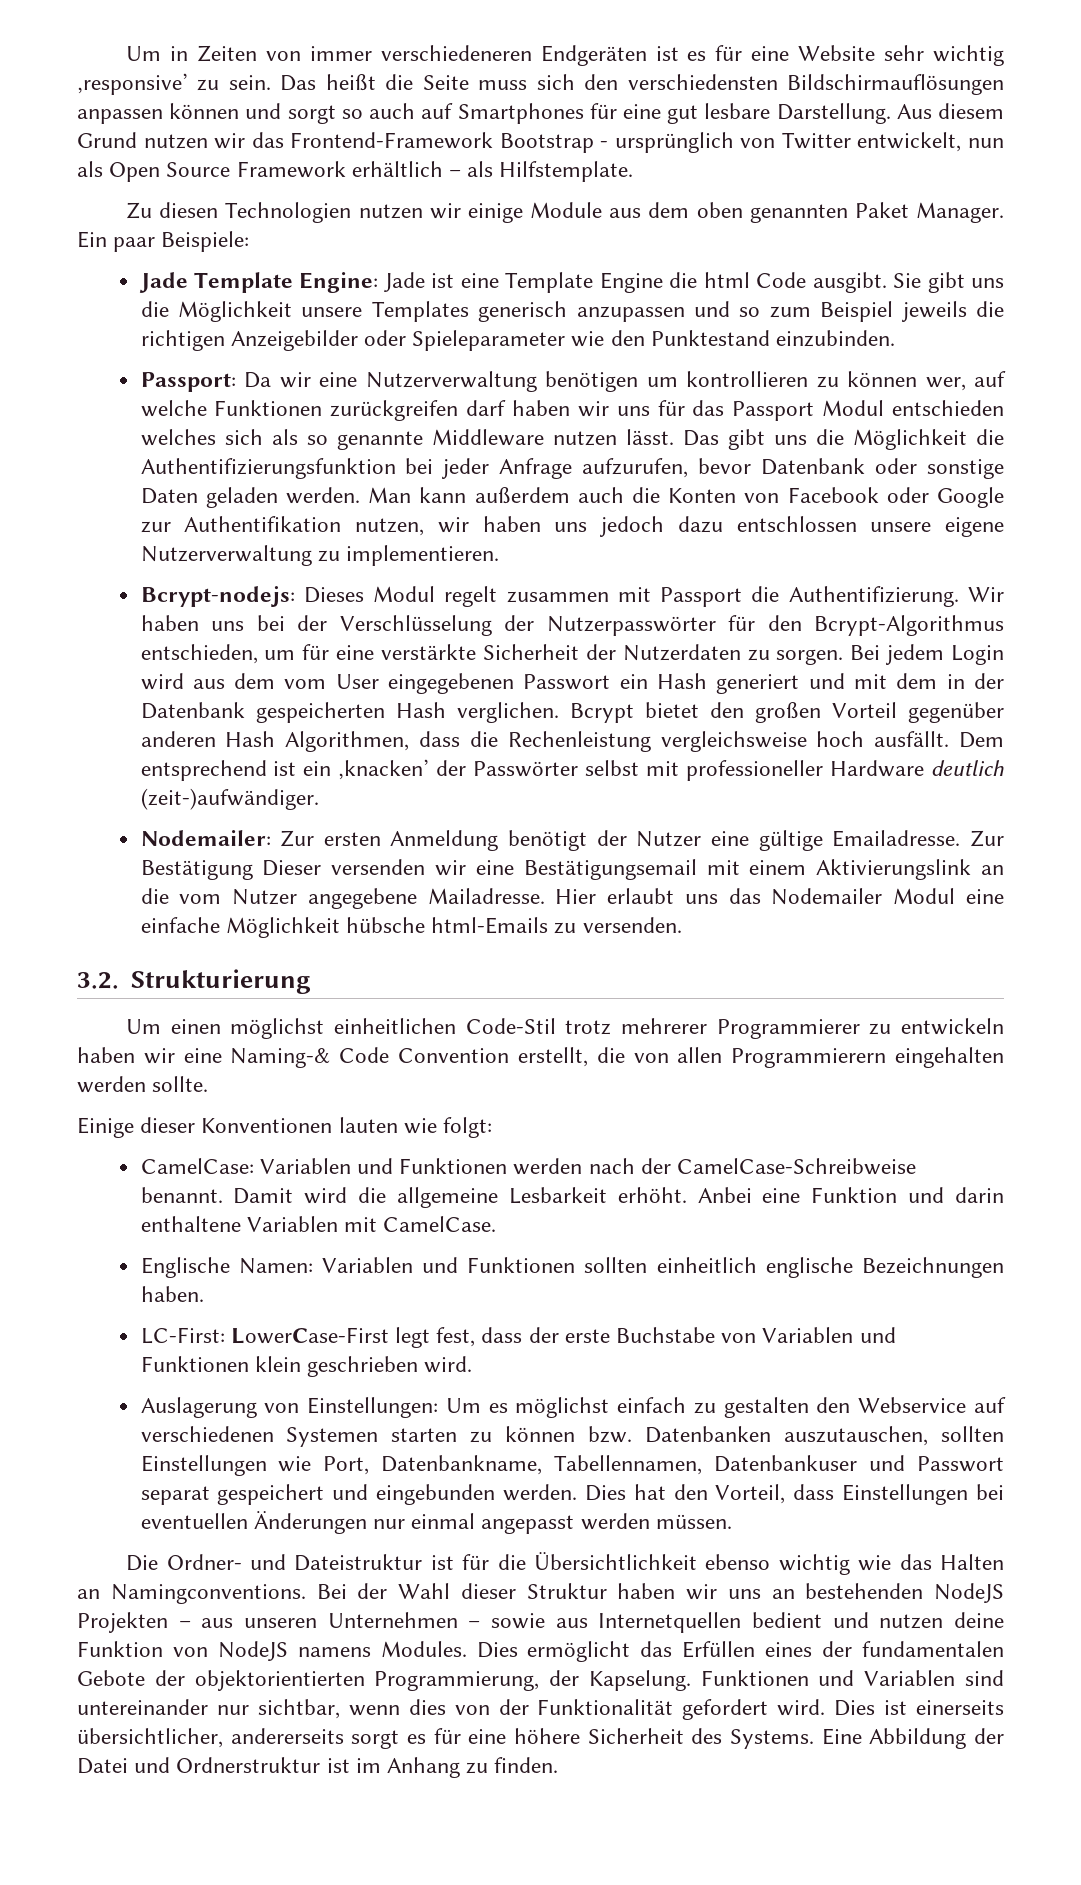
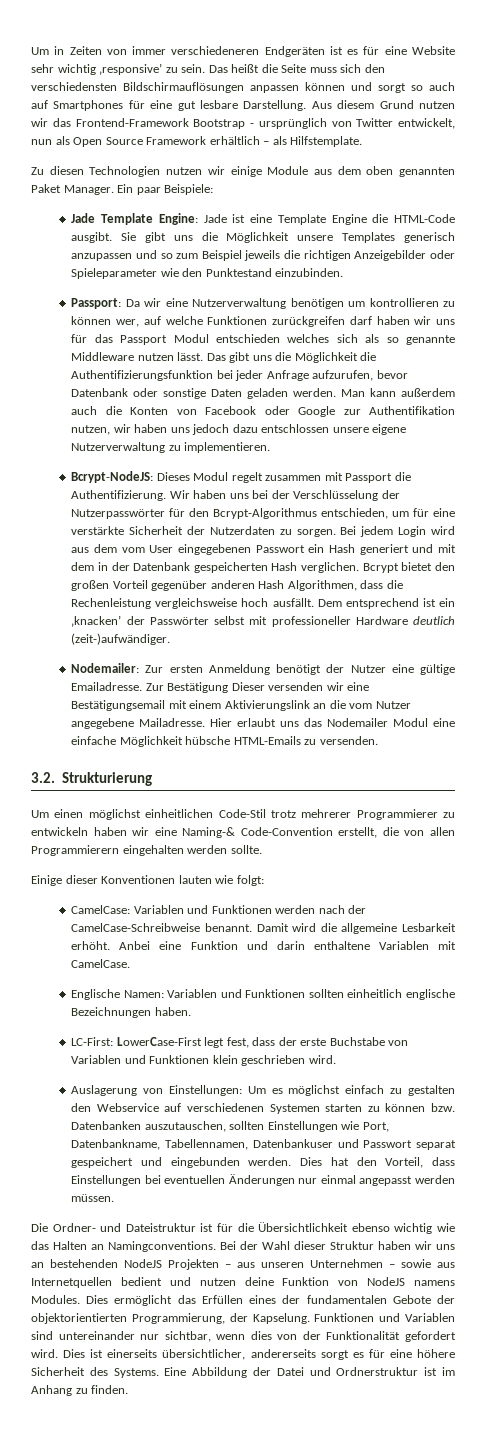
[703,272,807,288] html Code -> [394,214,455,223] HTML-Code
[140,586,295,607] Bcrypt-nodejs: -> [71,471,154,483] Bcrypt-NodeJS:
[431,917,549,934] html-Emails -> [233,736,301,745] HTML-Emails
[339,1047,510,1063] Code Convention -> [240,827,333,836] Code-Convention

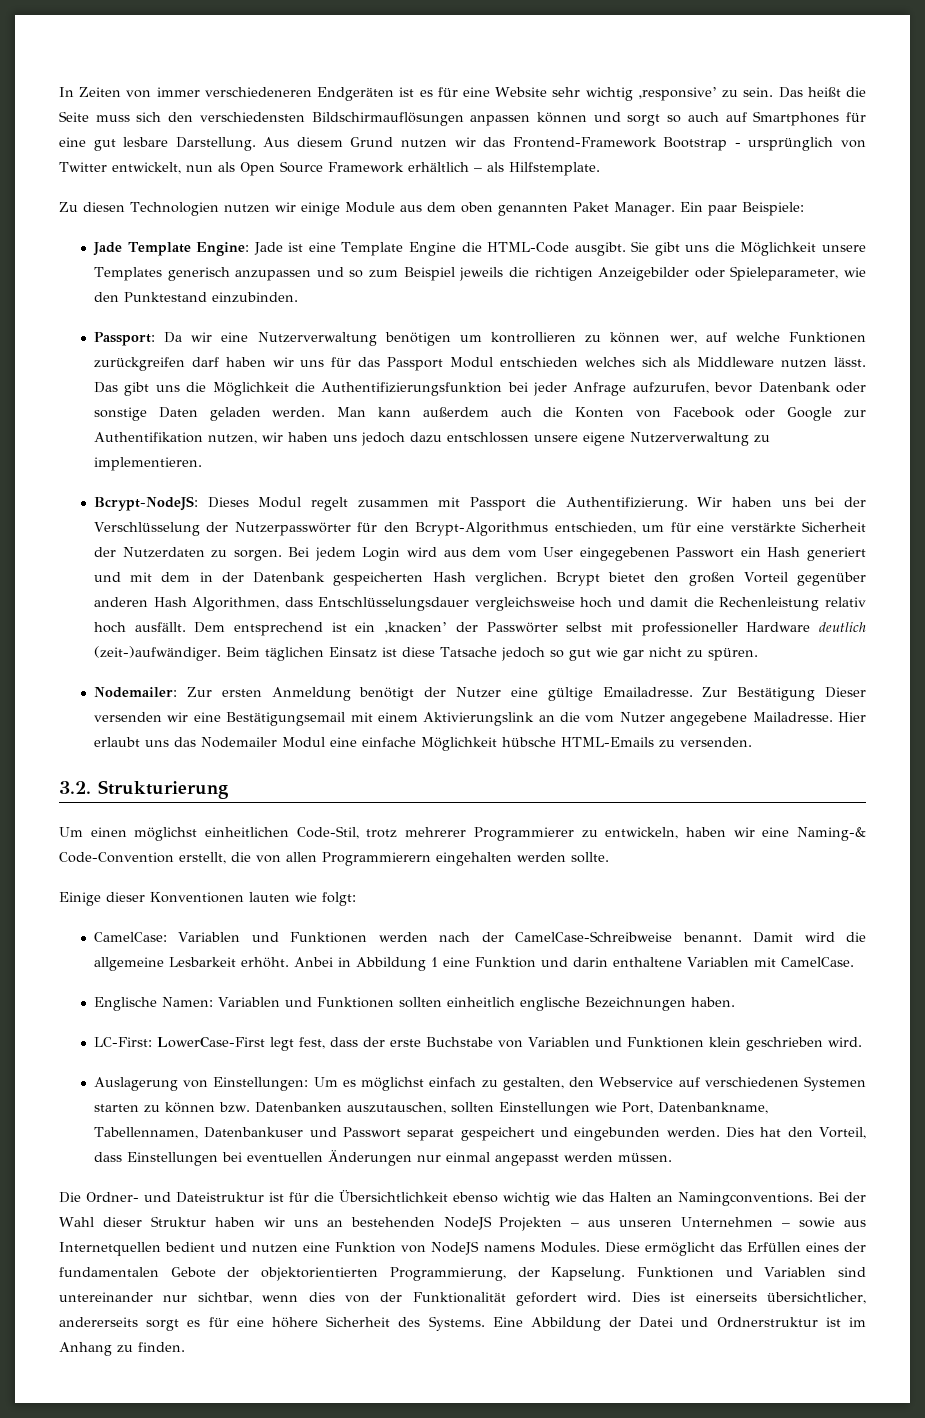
[31,46,65,55] Um in -> [59,87,74,97] In
[71,268,158,279] Spieleparameter -> [730,266,839,281] Spieleparameter,
[386,335,455,345] so genannte -> (691, 362) none
(384, 584) none -> [318,597,689,611] Entschlüsselungsdauer vergleichsweise hoch und damit
[155,598,238,609] vergleichsweise -> [824,597,866,607] relativ
(171, 639) none -> [226,647,759,661] Beim täglichen Einsatz ist diese Tatsache jedoch so gut wie gar nicht zu spüren.
[218,809,266,818] Code-Stil -> [296,826,359,839] Code-Stil,
[31,827,88,836] entwickeln -> [605,827,679,839] entwickeln,
(151, 945) none -> [338,957,439,971] in Abbildung 1
[408,1085,456,1096] gestalten -> [502,1077,564,1091] gestalten,
[244,1277,274,1286] deine -> [303,1242,331,1252] eine
[86,1295,109,1304] Dies -> [604,1242,640,1253] Diese

